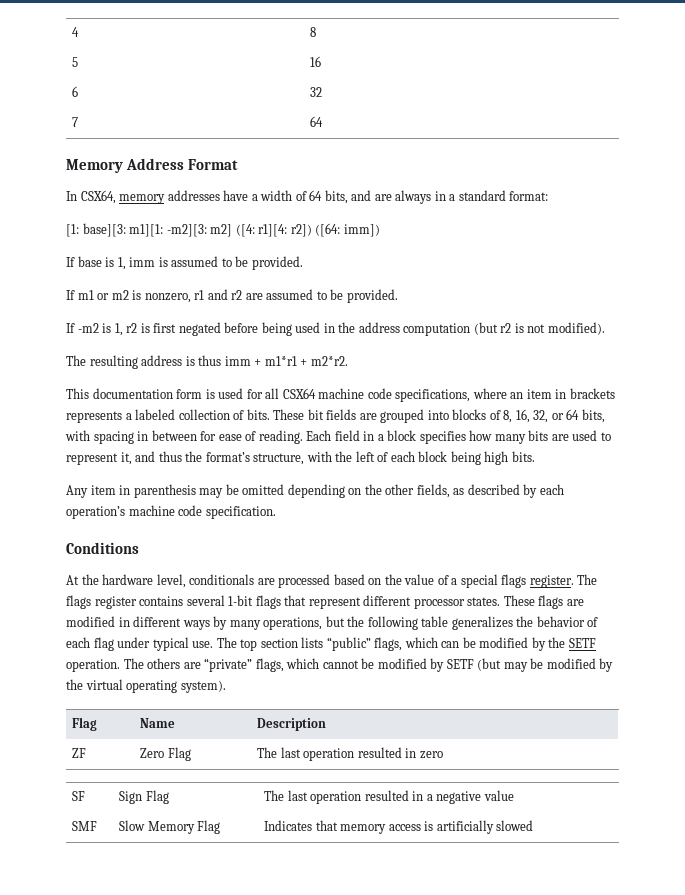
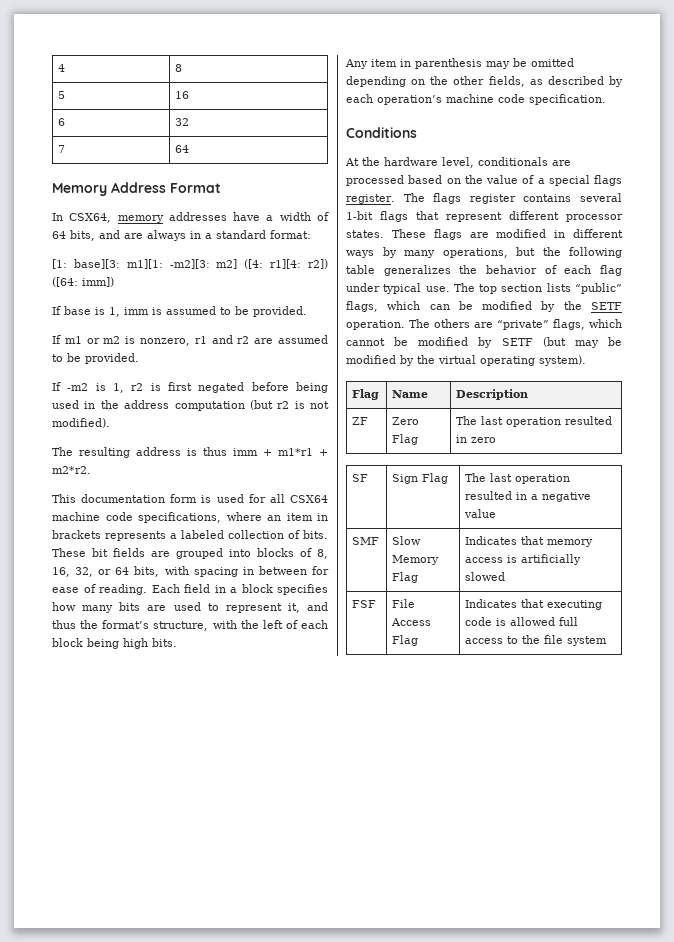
(534, 825) none -> [352,600,377,608] [392,599,416,608] [391,618,432,626] [392,635,419,646] [465,599,603,610] [465,617,579,626] [465,635,608,646] // FSF | File Access Flag | Indicates that executing code is allowed full access to the file system

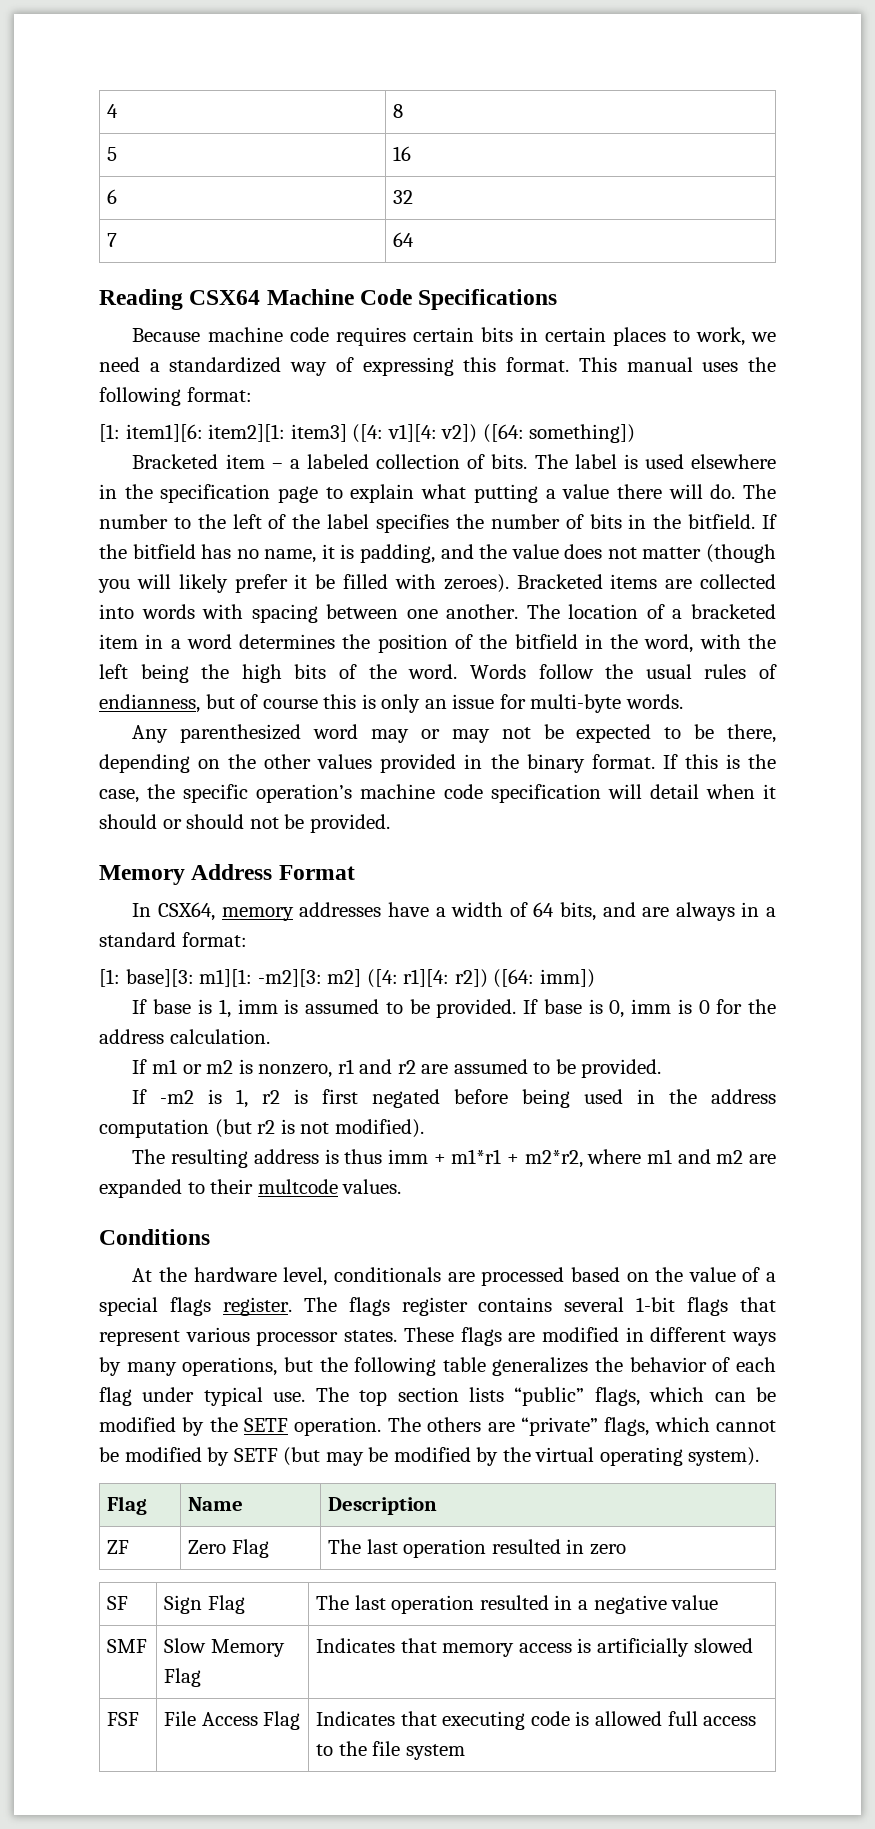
(190, 149) none -> [99,289,558,310] [132,327,776,346] [99,357,777,376] [99,387,252,406] [99,424,636,443] [132,454,776,469] [99,484,777,503] [99,514,778,533] [99,544,776,563] [98,574,776,593] [99,604,776,623] [99,634,777,653] [99,664,778,683] [99,694,683,713] [132,724,777,743] [99,754,777,773] [99,784,777,803] [99,814,390,833] // Reading CSX64 Machine Code Specifications // Because machine code requires certain bits in certain places to work, we need a standardized way of expressing this format. This manual uses the following format: // [1: item1][6: item2][1: item3] ([4: v1][4: v2]) ([64: something]) // Bracketed item – a labeled collection of bits. The label is used elsewhere in the specification page to explain what putting a value there will do. The number to the left of the label specifies the number of bits in the bitfield. If the bitfield has no name, it is padding, and the value does not matter (though you will likely prefer it be filled with zeroes). Bracketed items are collected into words with spacing between one another. The location of a bracketed item in a word determines the position of the bitfield in the word, with the left being the high bits of the word. Words follow the usual rules of endianness, but of course this is only an issue for multi-byte words. // Any parenthesized word may or may not be expected to be there, depending on the other values provided in the binary format. If this is the case, the specific operation’s machine code specification will detail when it should or should not be provided.
(307, 311) none -> [522,999,777,1018] [99,1029,270,1044] If base is 0, imm is 0 for the address calculation.
[52,466,91,474] [52,494,328,503] [52,512,328,523] [52,530,328,541] [52,548,328,559] [52,566,329,577] [52,584,328,595] [52,602,328,613] [52,620,328,631] [52,638,177,649] [345,58,574,69] [346,76,623,87] [346,94,606,105] m2*r2. // This documentation form is used for all CSX64 machine code specifications, where an item in brackets represents a labeled collection of bits. These bit fields are grouped into blocks of 8, 16, 32, or 64 bits, with spacing in between for ease of reading. Each field in a block specifies how many bits are used to represent it, and thus the format’s structure, with the left of each block being high bits. // Any item in parenthesis may be omitted depending on the other fields, as described by each operation’s machine code specification. -> [524,1149,776,1168] [99,1179,402,1198] m2*r2, where m1 and m2 are expanded to their multcode values.
[509,211,559,220] different -> [185,1327,250,1342] various

